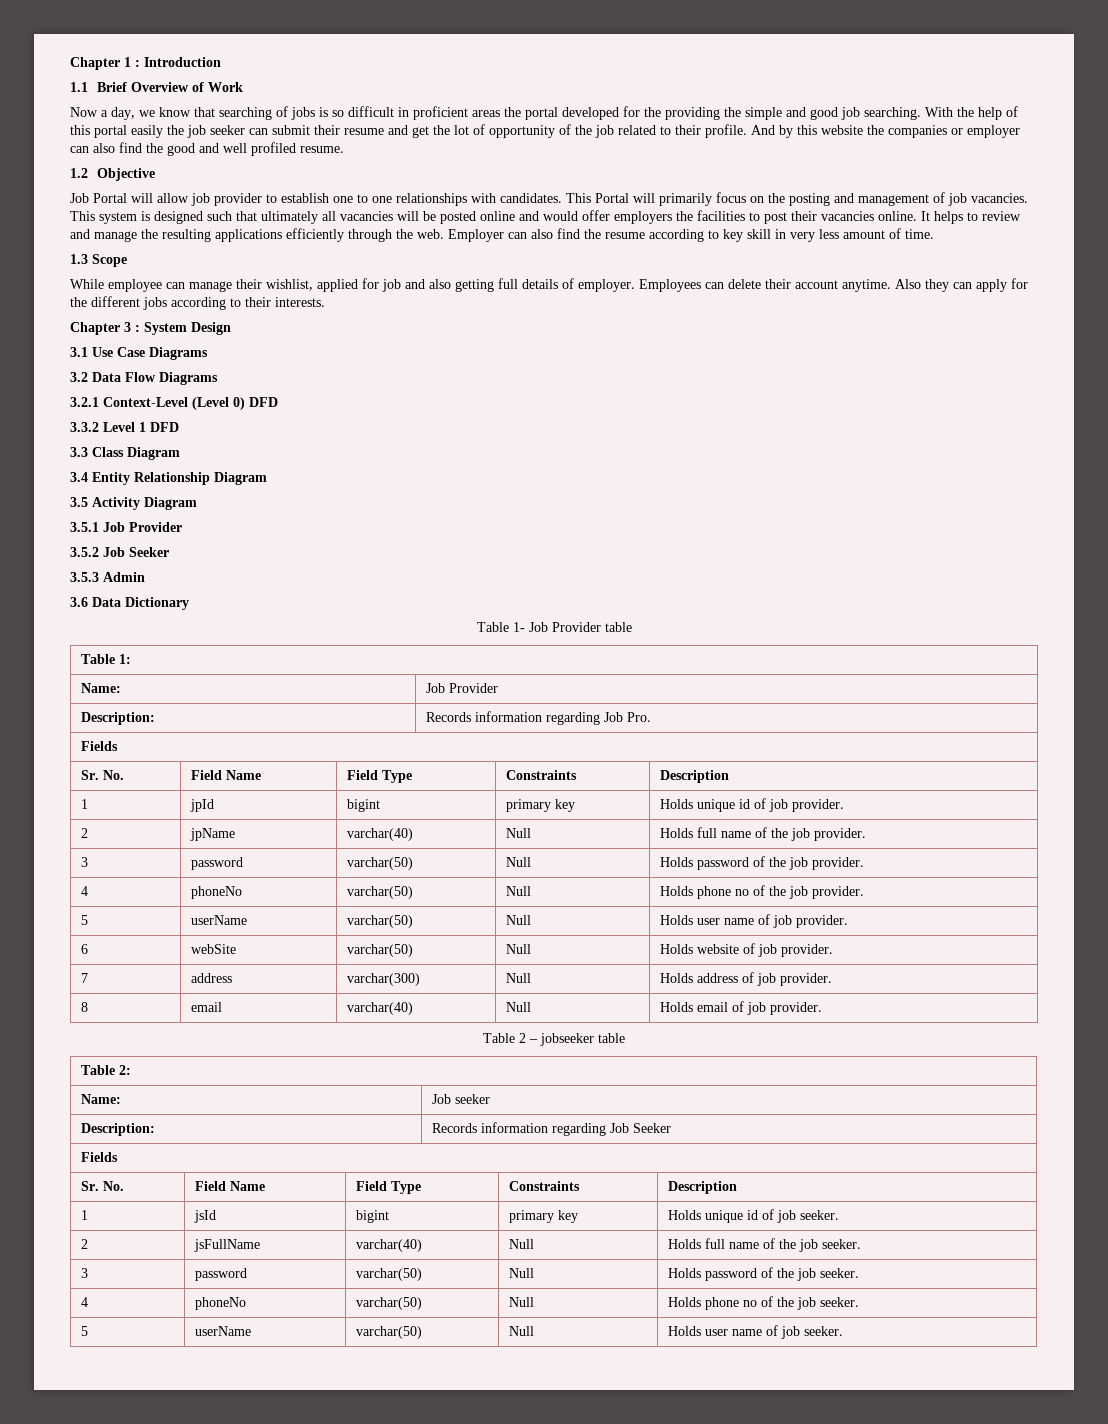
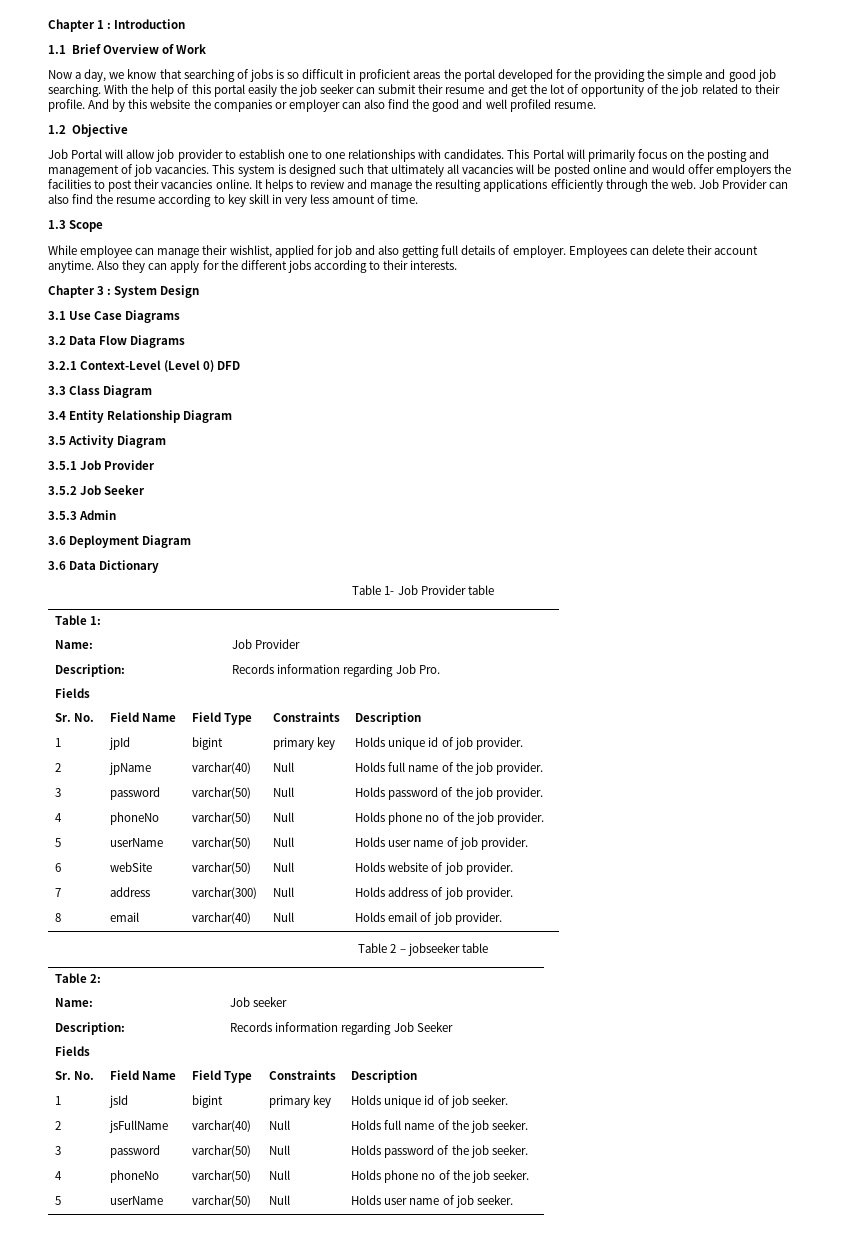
[448,229,504,242] Employer -> [698,179,768,189] Job Provider
[70,422,179,432] // 3.3.2 Level 1 DFD -> (241, 365) none
(145, 577) none -> [48,535,192,548] // 3.6 Deployment Diagram

